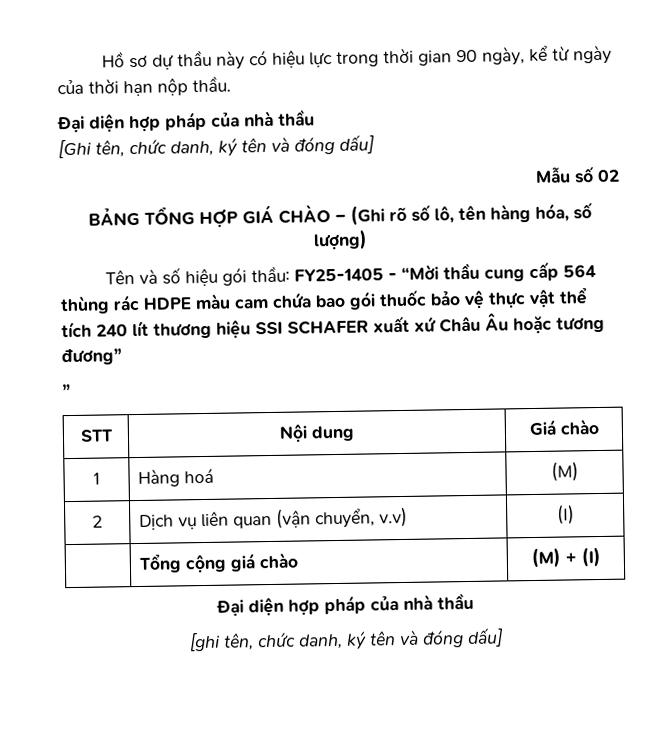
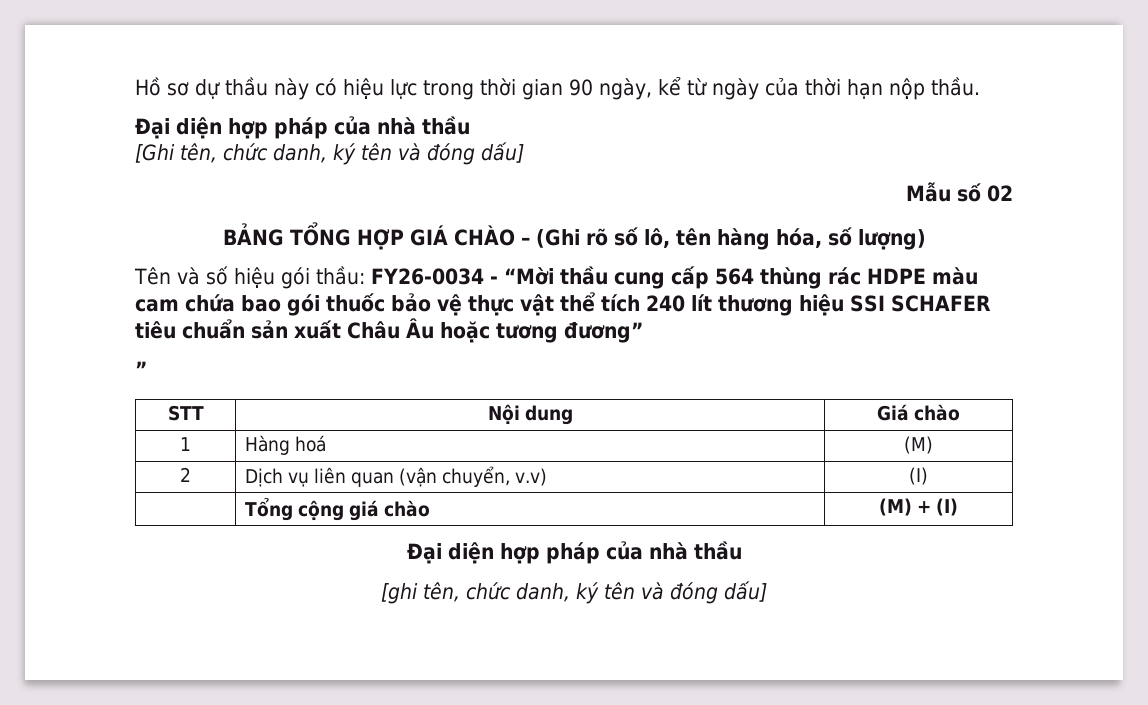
[294,268,385,282] FY25-1405 -> [370,268,484,285] FY26-0034
[373,315,437,333] xuất xứ -> [135,319,341,339] tiêu chuẩn sản xuất

